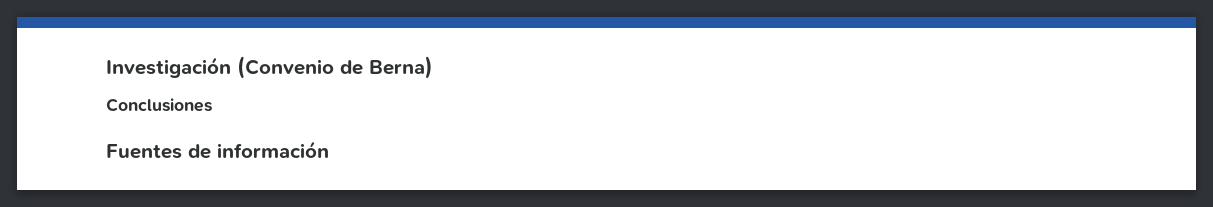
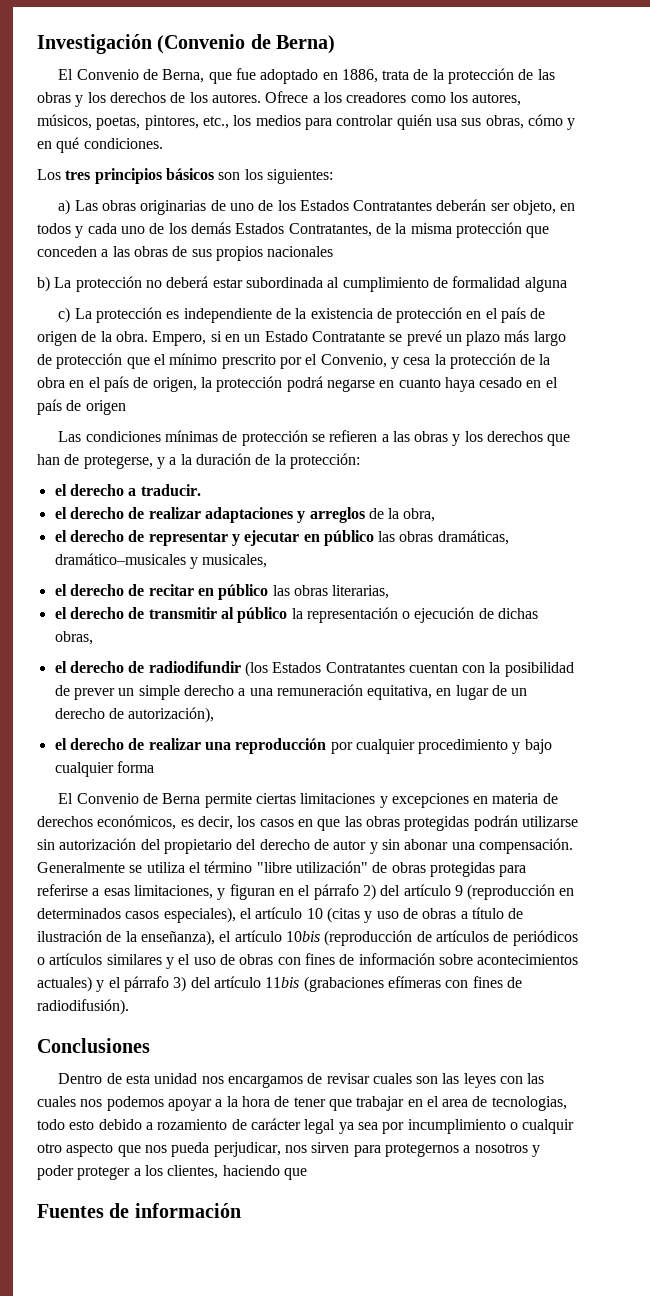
[106,98,212,112] Conclusiones -> [58,68,555,84] [37,91,522,107] [37,114,576,130] [37,137,163,153] [37,168,333,184] [58,199,576,215] [37,222,550,238] [37,246,334,261] [37,276,567,292] [58,307,546,323] [37,330,566,346] [37,353,551,369] [37,376,558,392] [37,399,126,415] [58,430,571,446] [37,453,360,469] [54,484,201,496] [54,507,436,523] [54,530,509,546] [54,553,268,569] [54,584,390,600] [54,607,539,623] [54,631,93,645] [54,661,574,677] [54,684,528,700] [54,707,215,723] [54,738,552,754] [54,761,154,777] [58,793,558,808] [37,815,578,831] [37,838,573,854] [37,861,527,877] [37,884,575,900] [37,907,524,923] [37,930,578,946] [37,953,579,969] [37,976,522,992] [37,999,129,1015] [37,1038,150,1053] [58,1073,545,1088] [37,1096,567,1111] [37,1118,575,1134] [37,1142,540,1157] [37,1165,307,1180] El Convenio de Berna, que fue adoptado en 1886, trata de la protección de las obras y los derechos de los autores. Ofrece a los creadores como los autores, músicos, poetas, pintores, etc., los medios para controlar quién usa sus obras, cómo y en qué condiciones. // Los tres principios básicos son los siguientes: // a) Las obras originarias de uno de los Estados Contratantes deberán ser objeto, en todos y cada uno de los demás Estados Contratantes, de la misma protección que conceden a las obras de sus propios nacionales // b) La protección no deberá estar subordinada al cumplimiento de formalidad alguna // c) La protección es independiente de la existencia de protección en el país de origen de la obra. Empero, si en un Estado Contratante se prevé un plazo más largo de protección que el mínimo prescrito por el Convenio, y cesa la protección de la obra en el país de origen, la protección podrá negarse en cuanto haya cesado en el país de origen // Las condiciones mínimas de protección se refieren a las obras y los derechos que han de protegerse, y a la duración de la protección: // el derecho a traducir. // el derecho de realizar adaptaciones y arreglos de la obra, // el derecho de representar y ejecutar en público las obras dramáticas, dramático–musicales y musicales, // el derecho de recitar en público las obras literarias, // el derecho de transmitir al público la representación o ejecución de dichas obras, // el derecho de radiodifundir (los Estados Contratantes cuentan con la posibilidad de prever un simple derecho a una remuneración equitativa, en lugar de un derecho de autorización), // el derecho de realizar una reproducción por cualquier procedimiento y bajo cualquier forma // El Convenio de Berna permite ciertas limitaciones y excepciones en materia de derechos económicos, es decir, los casos en que las obras protegidas podrán utilizarse sin autorización del propietario del derecho de autor y sin abonar una compensación. Generalmente se utiliza el término "libre utilización" de obras protegidas para referirse a esas limitaciones, y figuran en el párrafo 2) del artículo 9 (reproducción en determinados casos especiales), el artículo 10 (citas y uso de obras a título de ilustración de la enseñanza), el artículo 10bis (reproducción de artículos de periódicos o artículos similares y el uso de obras con fines de información sobre acontecimientos actuales) y el párrafo 3) del artículo 11bis (grabaciones efímeras con fines de radiodifusión). // Conclusiones // Dentro de esta unidad nos encargamos de revisar cuales son las leyes con las cuales nos podemos apoyar a la hora de tener que trabajar en el area de tecnologias, todo esto debido a rozamiento de carácter legal ya sea por incumplimiento o cualquir otro aspecto que nos pueda perjudicar, nos sirven para protegernos a nosotros y poder proteger a los clientes, haciendo que

